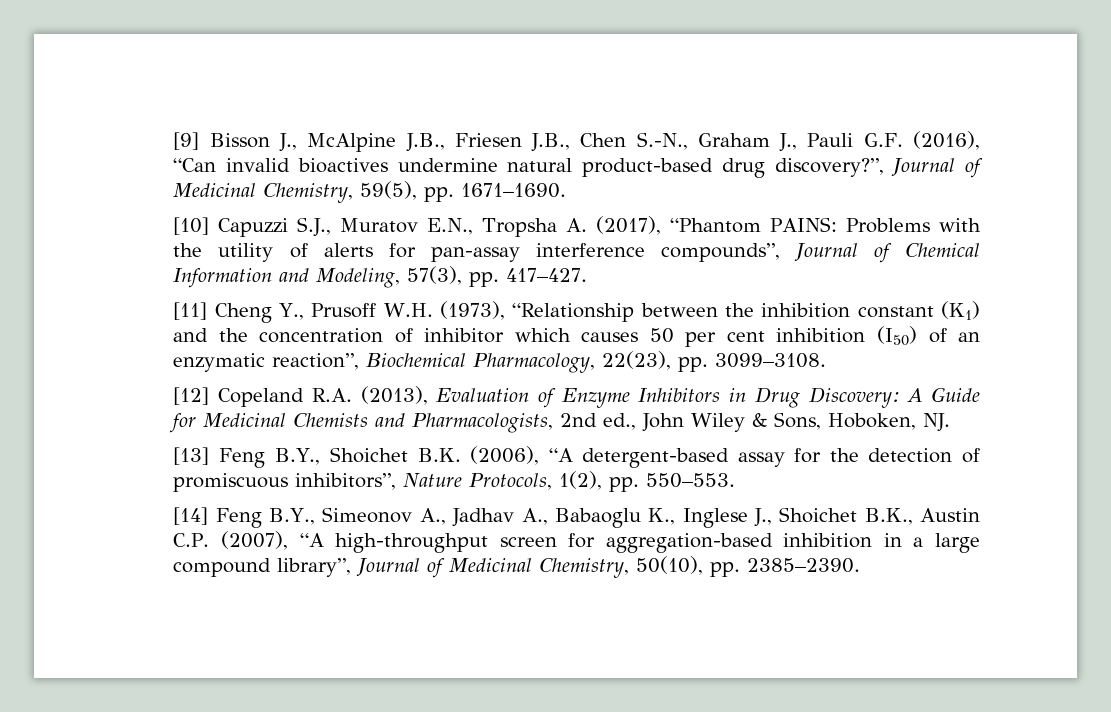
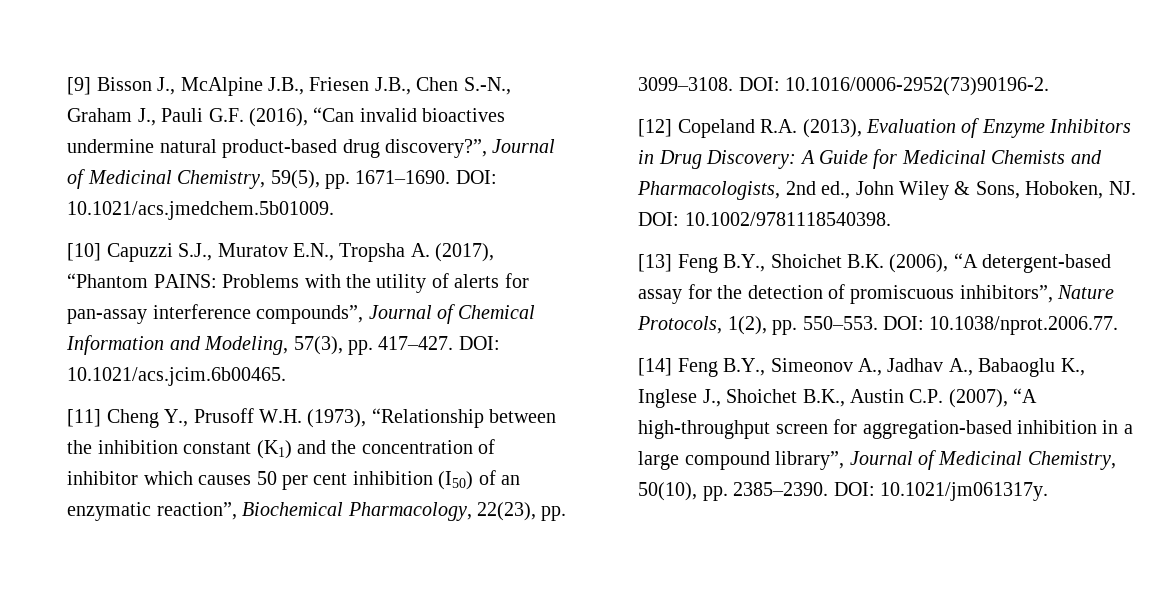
(567, 190) none -> [455,170,497,184] [67,201,335,220] DOI: 10.1021/acs.jmedchem.5b01009.
(588, 275) none -> [458,336,500,350] [67,367,287,386] DOI: 10.1021/acs.jcim.6b00465.
(827, 360) none -> [738,77,1050,96] DOI: 10.1016/0006-2952(73)90196-2.
(951, 422) none -> [638,212,891,226] DOI: 10.1002/9781118540398.
(736, 480) none -> [883,316,1119,335] DOI: 10.1038/nprot.2006.77.
(861, 565) none -> [833,482,1049,501] DOI: 10.1021/jm061317y.

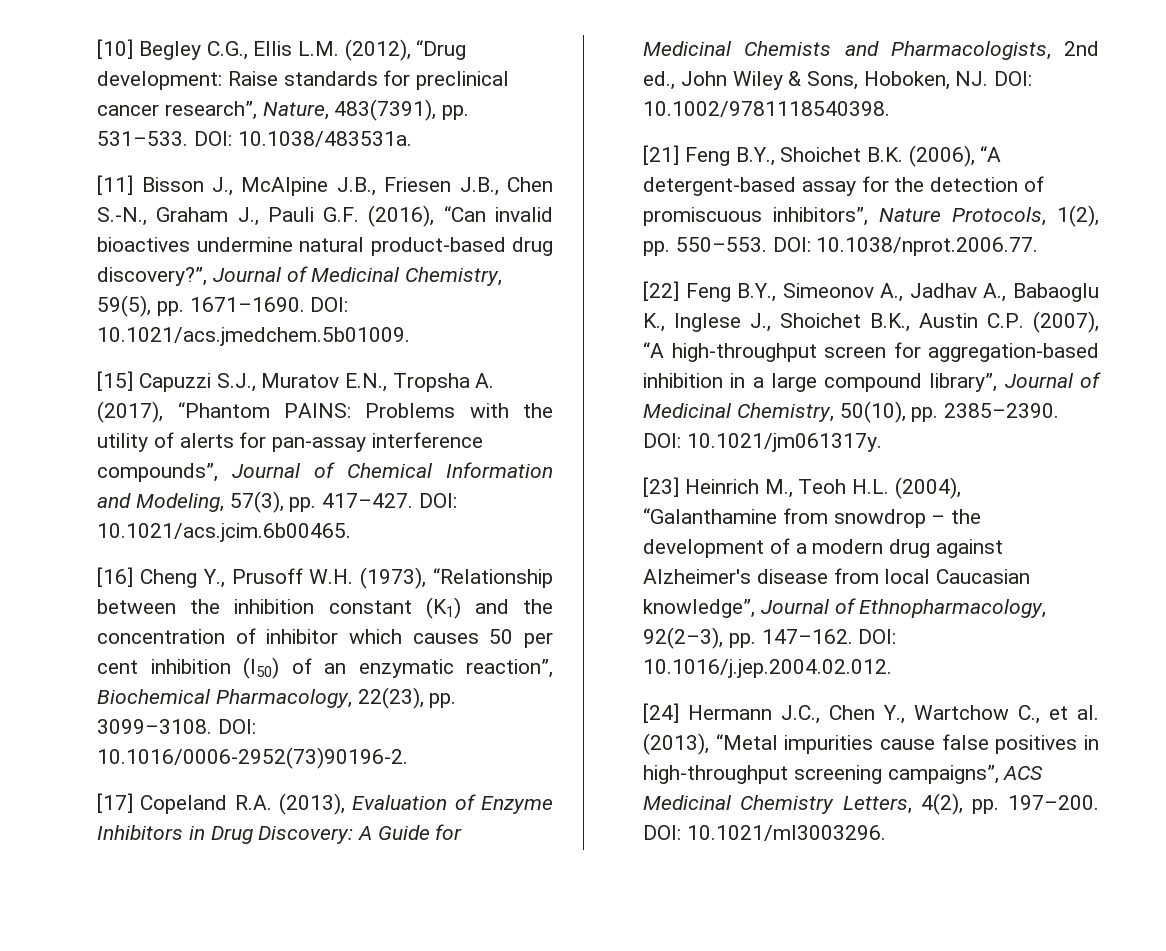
[67,77,92,95] [9] -> [97,39,467,61] [97,70,509,90] [97,99,469,121] [97,131,412,147] [97,175,134,195] [10] Begley C.G., Ellis L.M. (2012), “Drug development: Raise standards for preclinical cancer research”, Nature, 483(7391), pp. 531–533. DOI: 10.1038/483531a. // [11]
[67,243,102,261] [10] -> [97,371,134,391] [15]
[67,409,102,427] [11] -> [97,567,134,587] [16]
[638,119,673,137] [12] -> [97,793,134,813] [17]
[638,254,673,272] [13] -> [643,145,680,165] [21]
[638,358,673,376] [14] -> [643,281,680,301] [22]
(1049, 491) none -> [643,477,961,499] [643,508,981,528] [643,538,1003,558] [643,568,1030,584] [643,598,1047,618] [643,627,897,649] [643,659,893,678] [643,703,1099,724] [643,733,1099,755] [643,765,1044,784] [643,793,1099,815] [643,825,886,841] // [23] Heinrich M., Teoh H.L. (2004), “Galanthamine from snowdrop – the development of a modern drug against Alzheimer's disease from local Caucasian knowledge”, Journal of Ethnopharmacology, 92(2–3), pp. 147–162. DOI: 10.1016/j.jep.2004.02.012. // [24] Hermann J.C., Chen Y., Wartchow C., et al. (2013), “Metal impurities cause false positives in high-throughput screening campaigns”, ACS Medicinal Chemistry Letters, 4(2), pp. 197–200. DOI: 10.1021/ml3003296.

